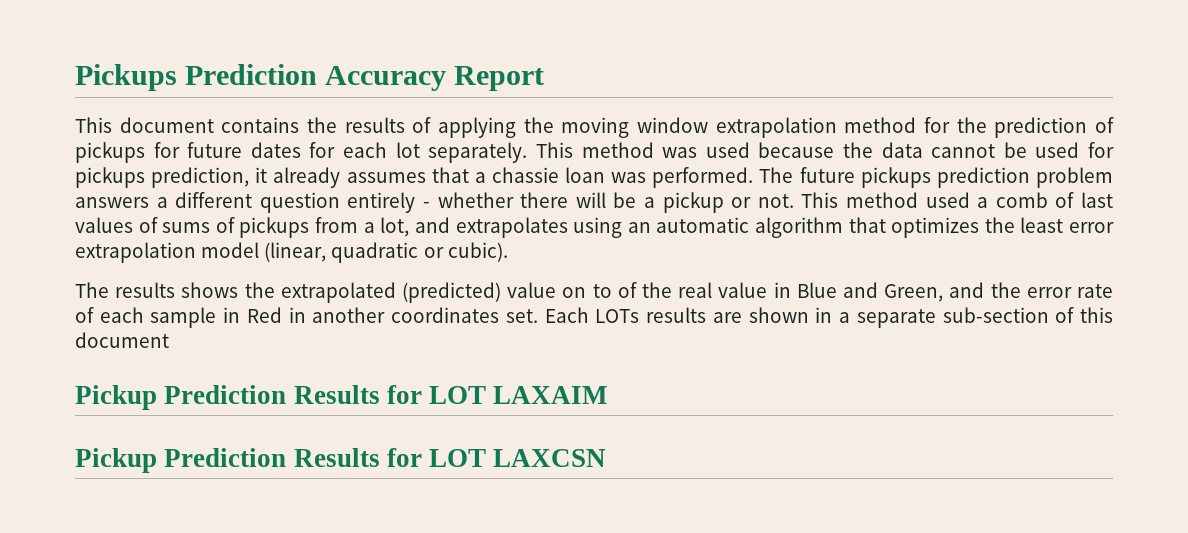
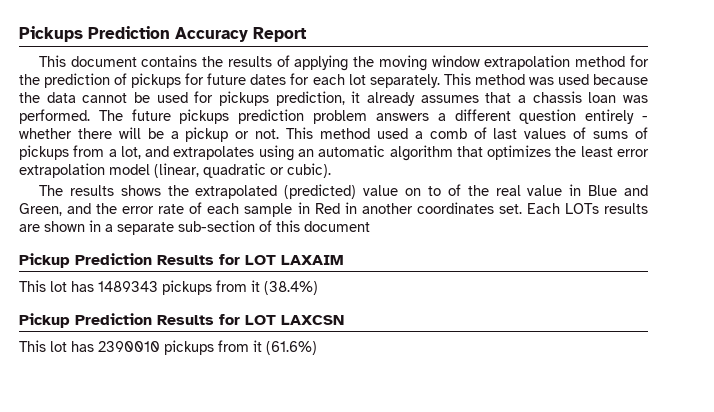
[491,167,559,183] chassie -> [532,91,582,103] chassis
(608, 395) none -> [19,280,318,295] // This lot has 1489343 pickups from it (38.4%)
(607, 458) none -> [19,340,317,355] // This lot has 2390010 pickups from it (61.6%)

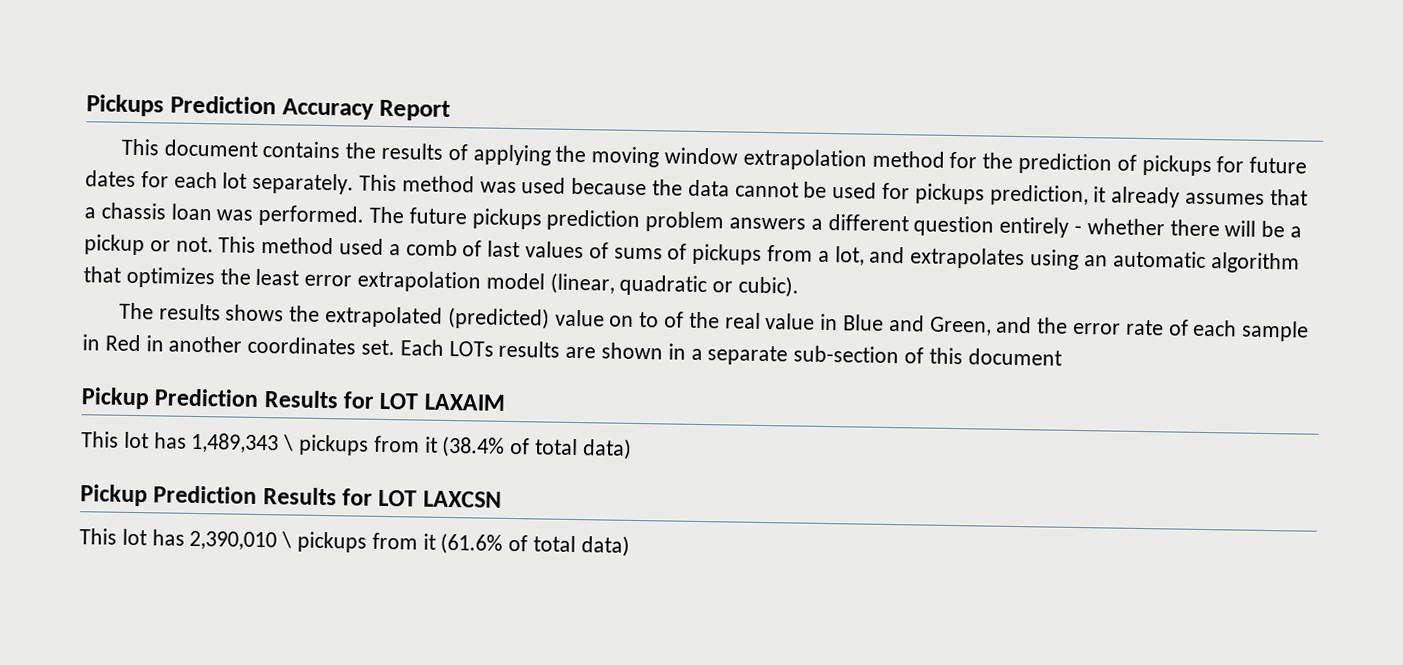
[98,280,318,295] 1489343 pickups from it (38.4%) -> [191,432,632,460] 1,489,343 \ pickups from it (38.4% of total data)
[98,340,317,355] 2390010 pickups from it (61.6%) -> [189,530,630,557] 2,390,010 \ pickups from it (61.6% of total data)

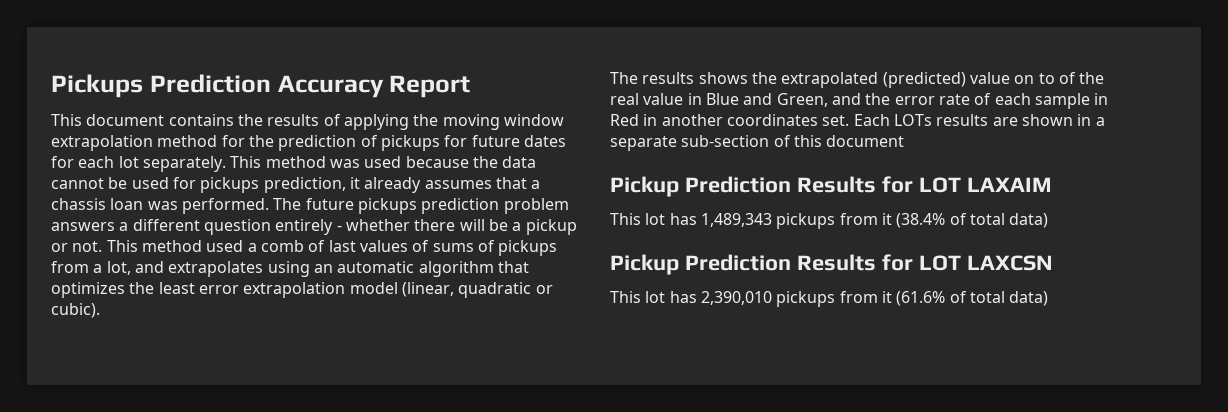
[283,434,295,452] \ -> (772, 220) none
[281,531,293,549] \ -> (772, 298) none

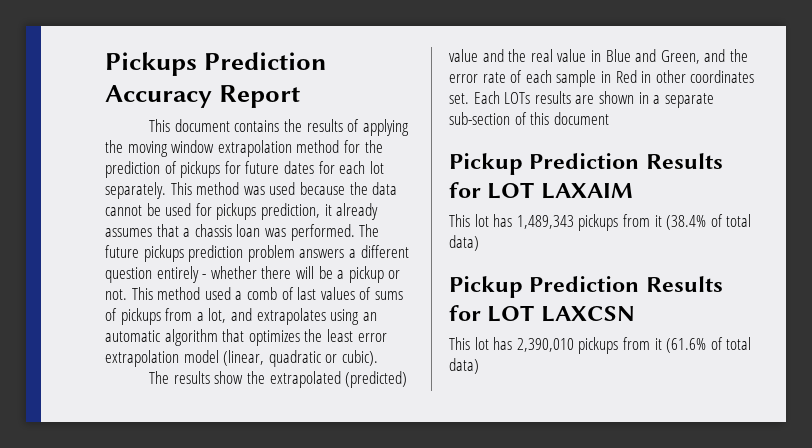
[698,72,748,84] shows -> [214,371,244,384] show
[1014,72,1076,84] on to of -> [482,49,504,62] and
[661,114,723,126] another -> [655,70,686,83] other

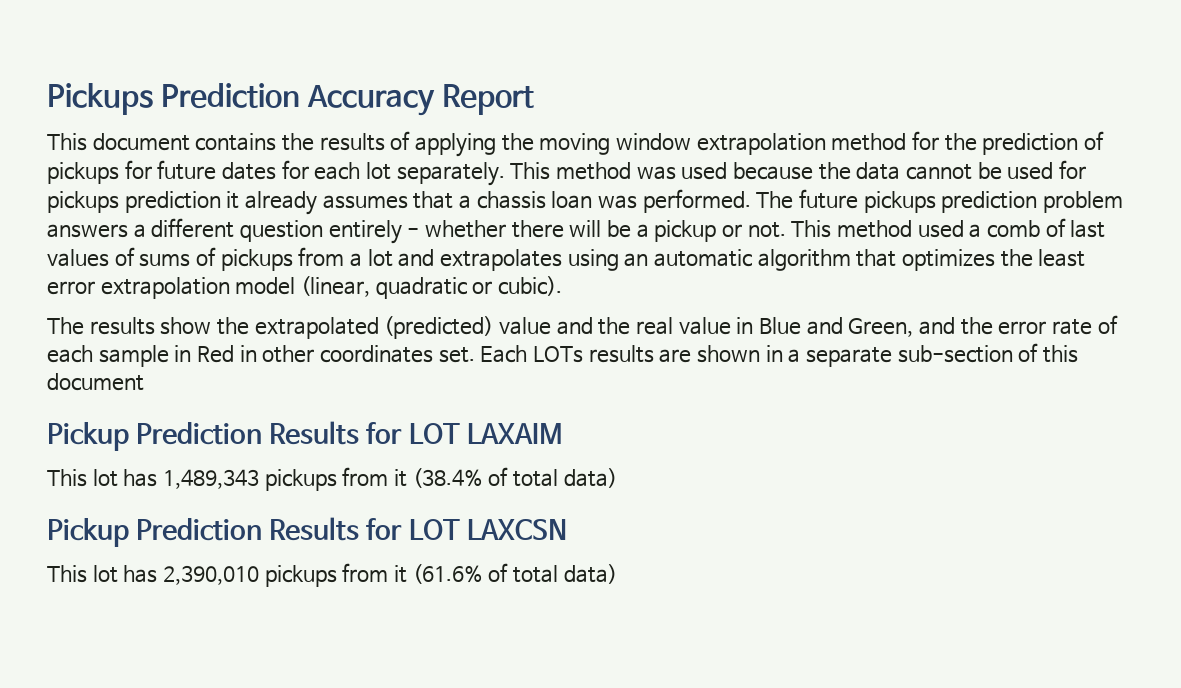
[260,203,320,220] prediction, -> [124,191,221,213] prediction
[208,308,227,323] lot, -> [367,249,393,267] lot

